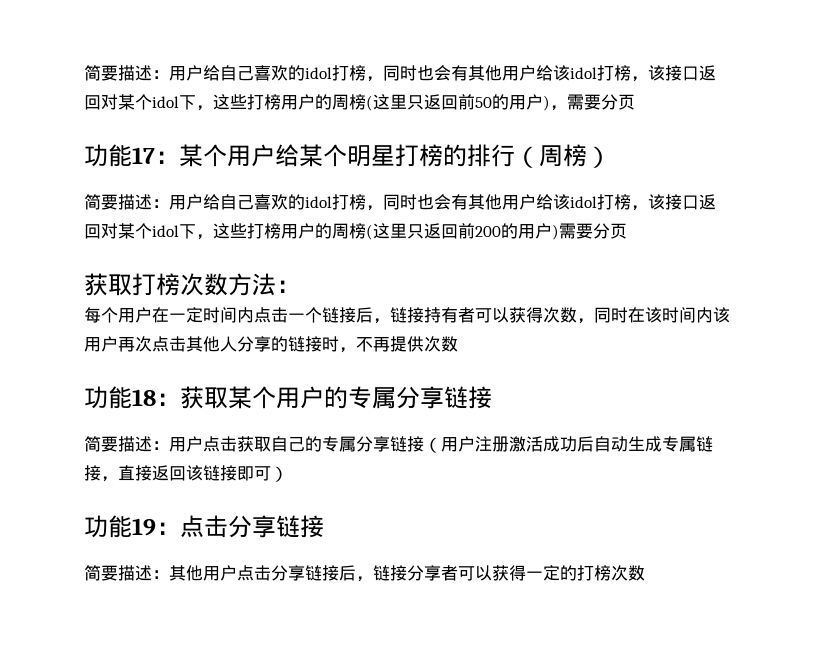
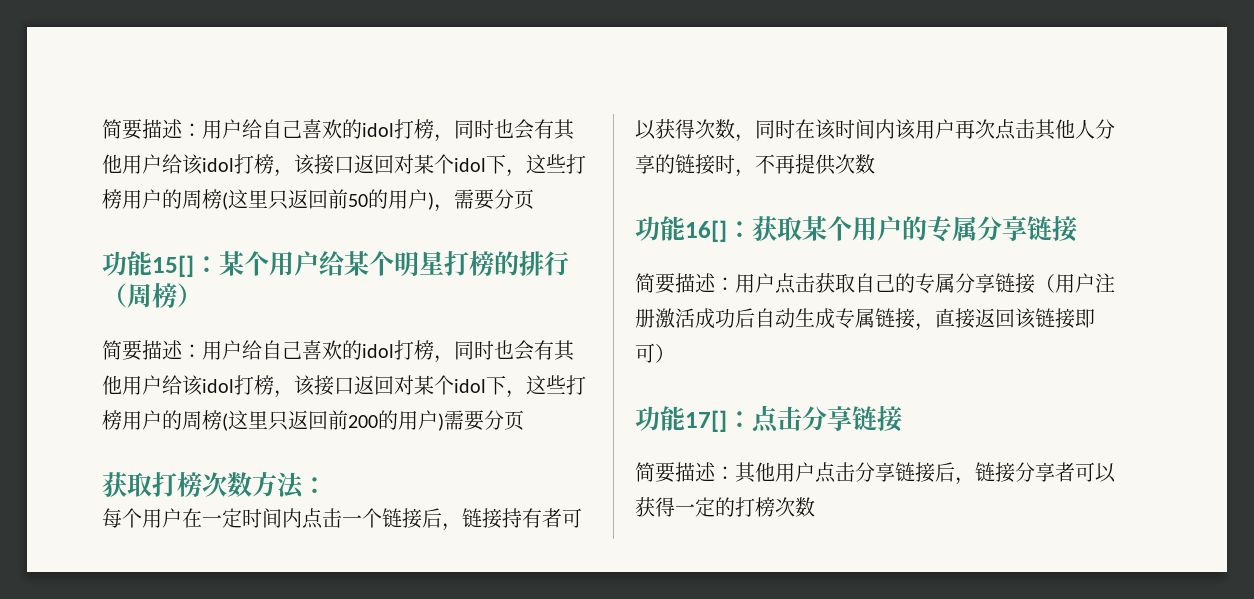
[132,147,155,164] 17 -> [152,255,194,277] 15[]
[132,389,156,406] 18 -> [685,220,727,242] 16[]
[132,518,156,536] 19 -> [685,410,727,432] 17[]

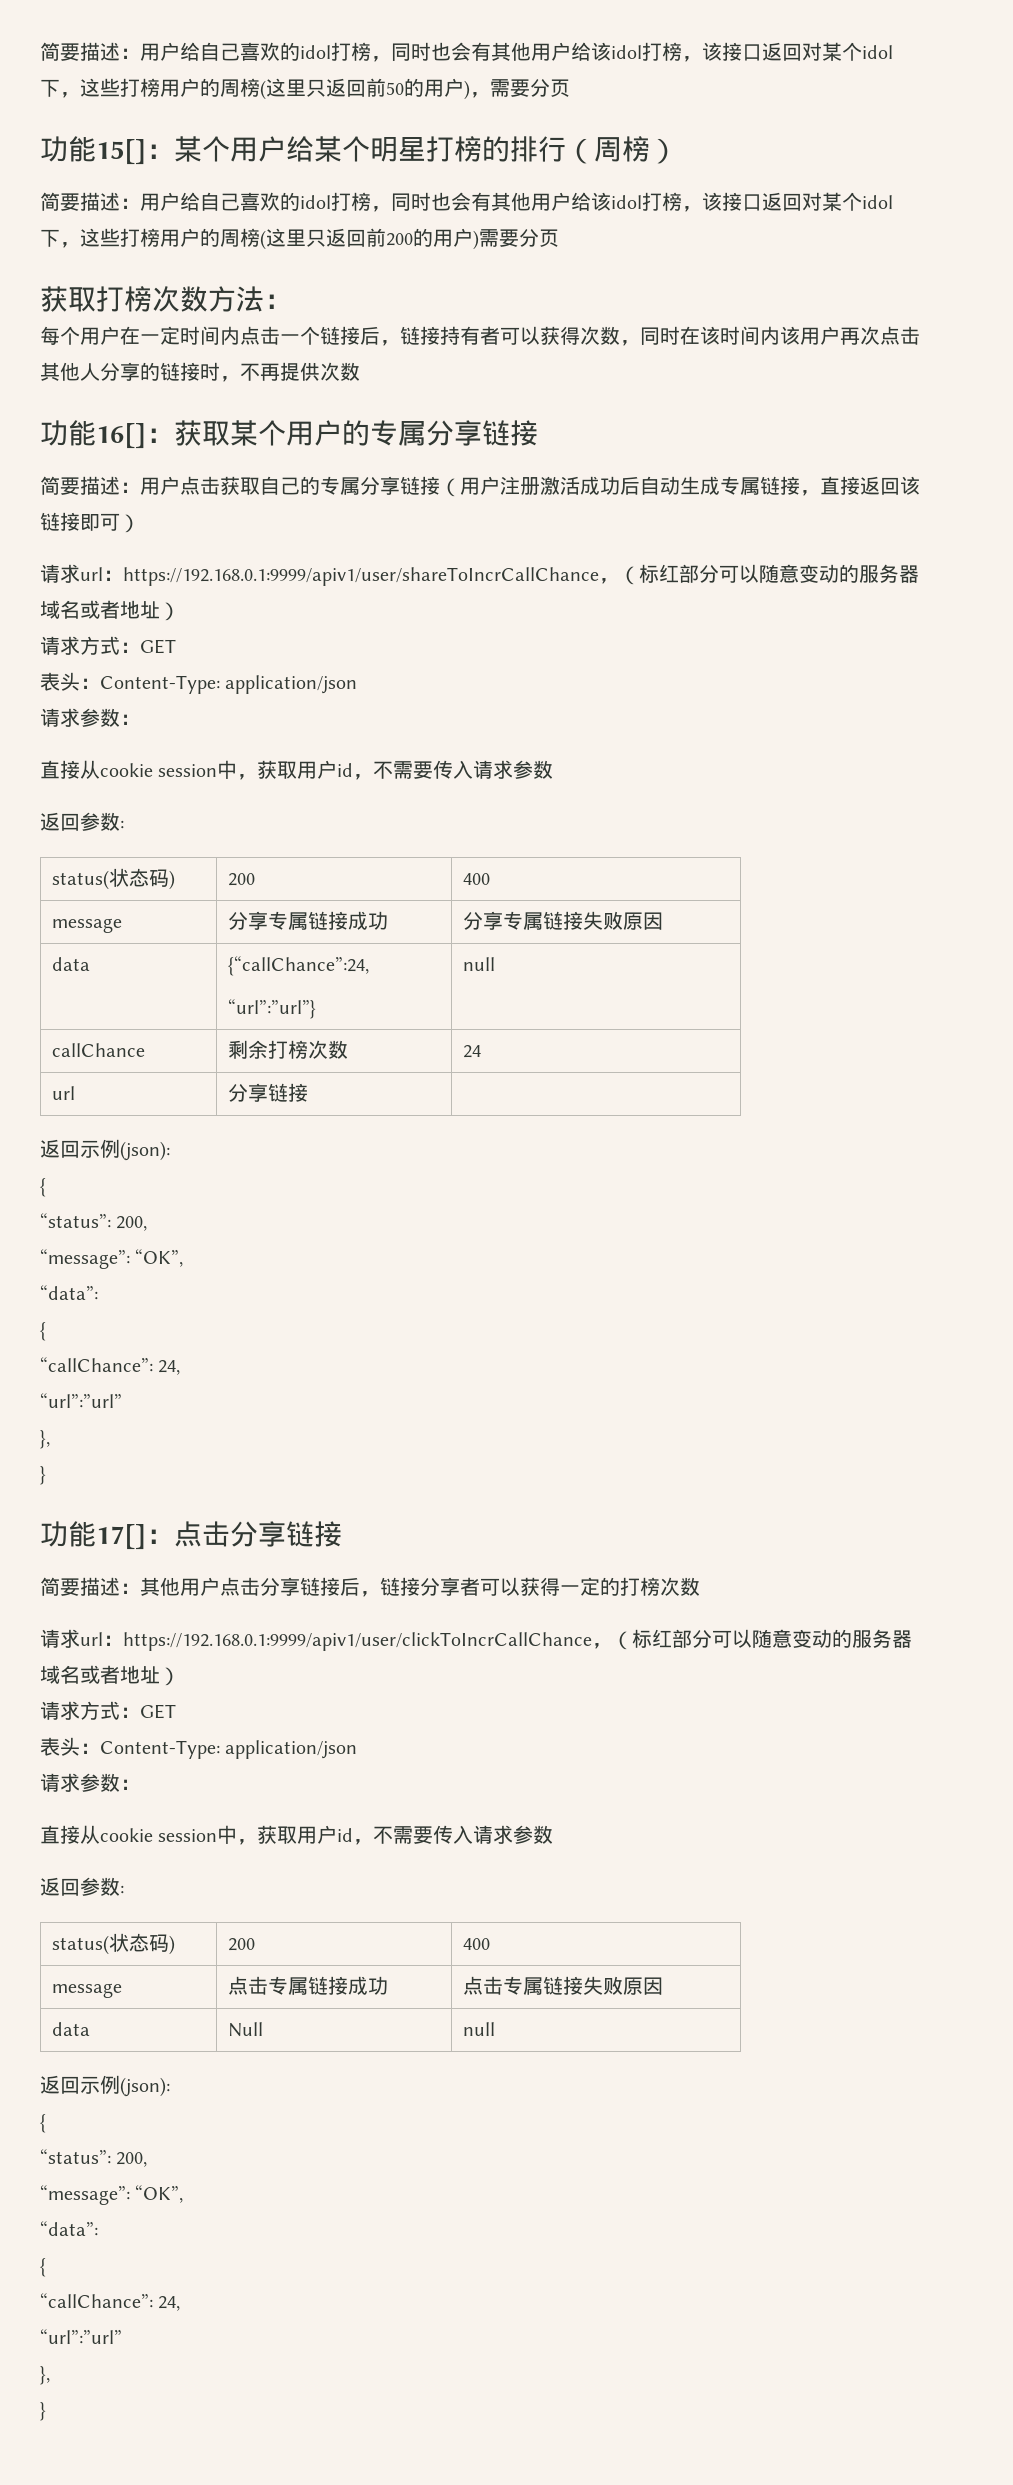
(675, 353) none -> [40,564,919,586] [40,600,180,621] [40,636,176,655] [40,672,358,694] [40,708,140,727] [40,760,554,780] [40,812,124,831] [52,868,176,890] [228,873,256,886] [463,873,491,885] [52,918,123,933] [228,911,389,930] [463,911,664,930] [52,957,91,971] [228,956,370,976] [228,999,317,1019] [463,957,496,971] [52,1043,146,1057] [228,1040,349,1059] [463,1045,482,1058] [52,1086,76,1100] [228,1083,309,1102] [40,1139,170,1161] [40,1178,46,1197] [40,1213,148,1231] [40,1249,184,1269] [40,1285,98,1300] [40,1322,46,1341] [40,1357,181,1375] [40,1393,122,1408] [40,1430,50,1449] [40,1466,46,1485] // 请求url：https://192.168.0.1:9999/apiv1/user/shareToIncrCallChance，（标红部分可以随意变动的服务器域名或者地址） // 请求方式：GET // 表头：Content-Type: application/json // 请求参数： // 直接从cookie session中，获取用户id，不需要传入请求参数 // 返回参数: // status(状态码) | 200 | 400 // message | 分享专属链接成功 | 分享专属链接失败原因 // data | {“callChance”:24, // “url”:”url”} | null // callChance | 剩余打榜次数 | 24 // url | 分享链接 | // 返回示例(json): // { // “status”: 200, // “message”: “OK”, // “data”: // { // “callChance”: 24, // “url”:”url” // }, // }
(815, 507) none -> [40,1629,912,1651] [40,1665,180,1686] [40,1701,176,1720] [40,1737,358,1759] [40,1773,140,1792] [40,1825,554,1845] [40,1877,124,1896] [52,1933,176,1955] [228,1938,256,1951] [463,1938,491,1950] [52,1983,123,1998] [228,1976,389,1995] [463,1976,664,1995] [52,2022,91,2036] [228,2022,264,2037] [463,2022,496,2036] [40,2075,170,2097] [40,2114,46,2133] [40,2149,148,2167] [40,2185,184,2205] [40,2221,98,2236] [40,2258,46,2277] [40,2293,181,2311] [40,2329,122,2344] [40,2366,50,2385] [40,2402,46,2421] // 请求url：https://192.168.0.1:9999/apiv1/user/clickToIncrCallChance，（标红部分可以随意变动的服务器域名或者地址） // 请求方式：GET // 表头：Content-Type: application/json // 请求参数： // 直接从cookie session中，获取用户id，不需要传入请求参数 // 返回参数: // status(状态码) | 200 | 400 // message | 点击专属链接成功 | 点击专属链接失败原因 // data | Null | null // 返回示例(json): // { // “status”: 200, // “message”: “OK”, // “data”: // { // “callChance”: 24, // “url”:”url” // }, // }

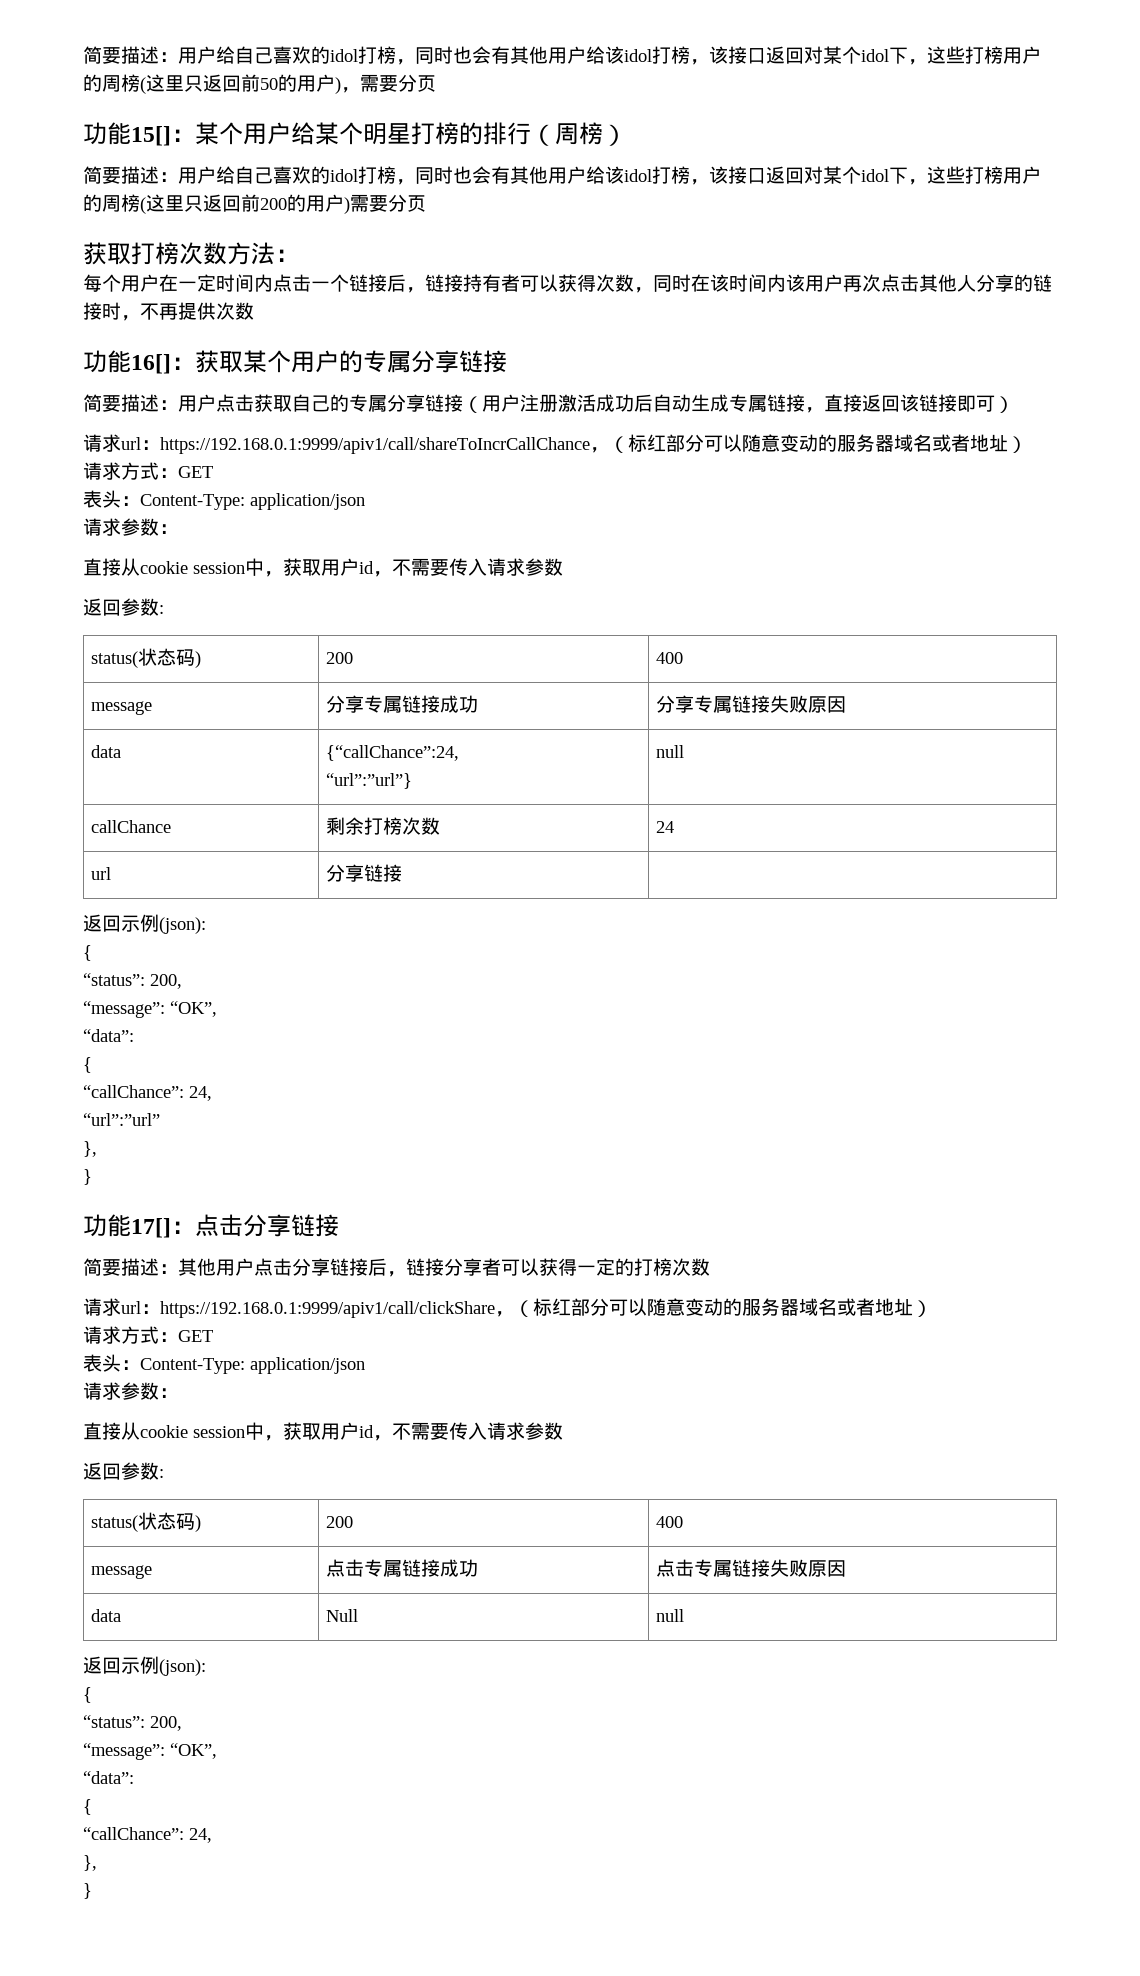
[123,567,599,586] https://192.168.0.1:9999/apiv1/user/shareToIncrCallChance -> [160,437,590,454] https://192.168.0.1:9999/apiv1/call/shareToIncrCallChance
[123,1632,592,1651] https://192.168.0.1:9999/apiv1/user/clickToIncrCallChance -> [160,1301,495,1318] https://192.168.0.1:9999/apiv1/call/clickShare
[40,2329,122,2344] // “url”:”url” -> (212, 1835) none

